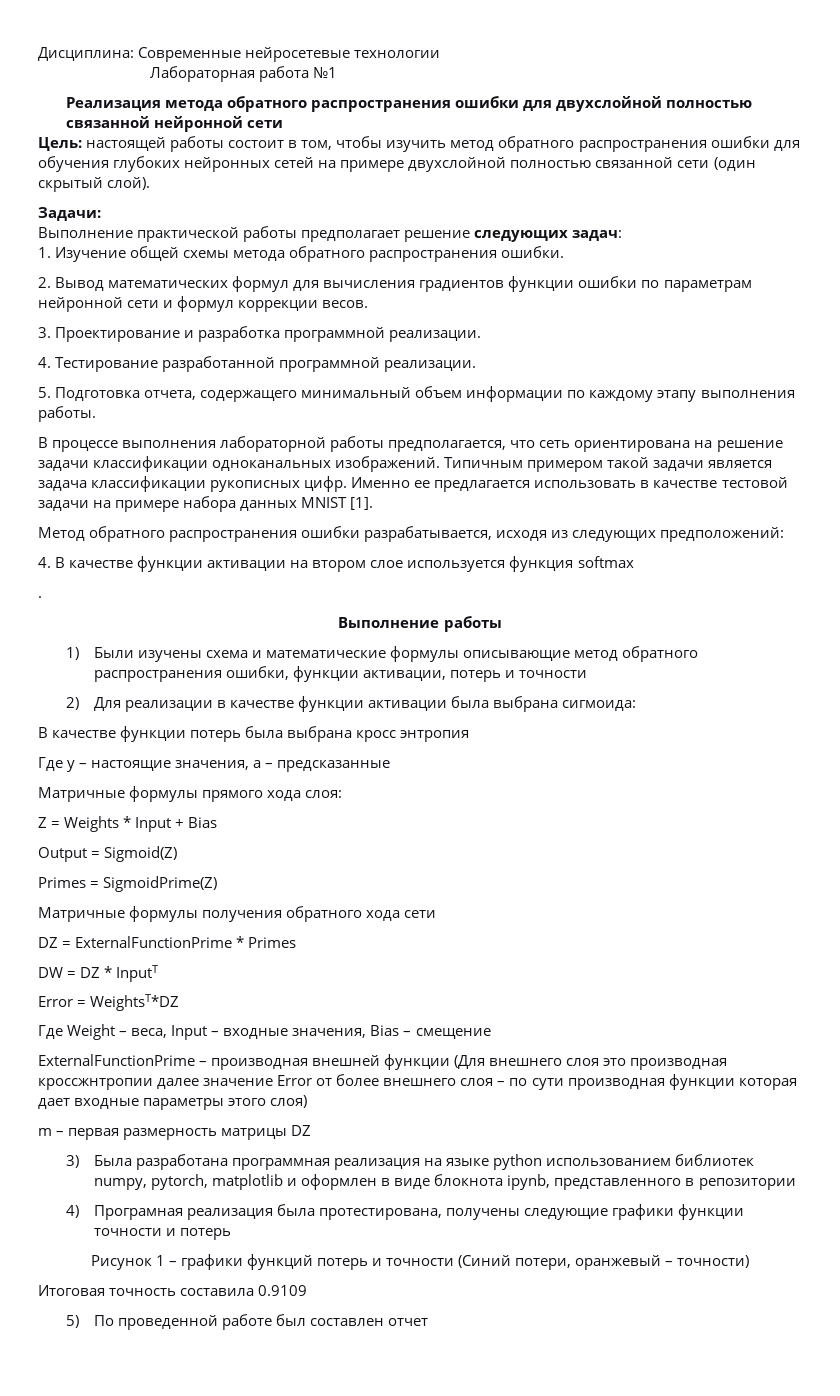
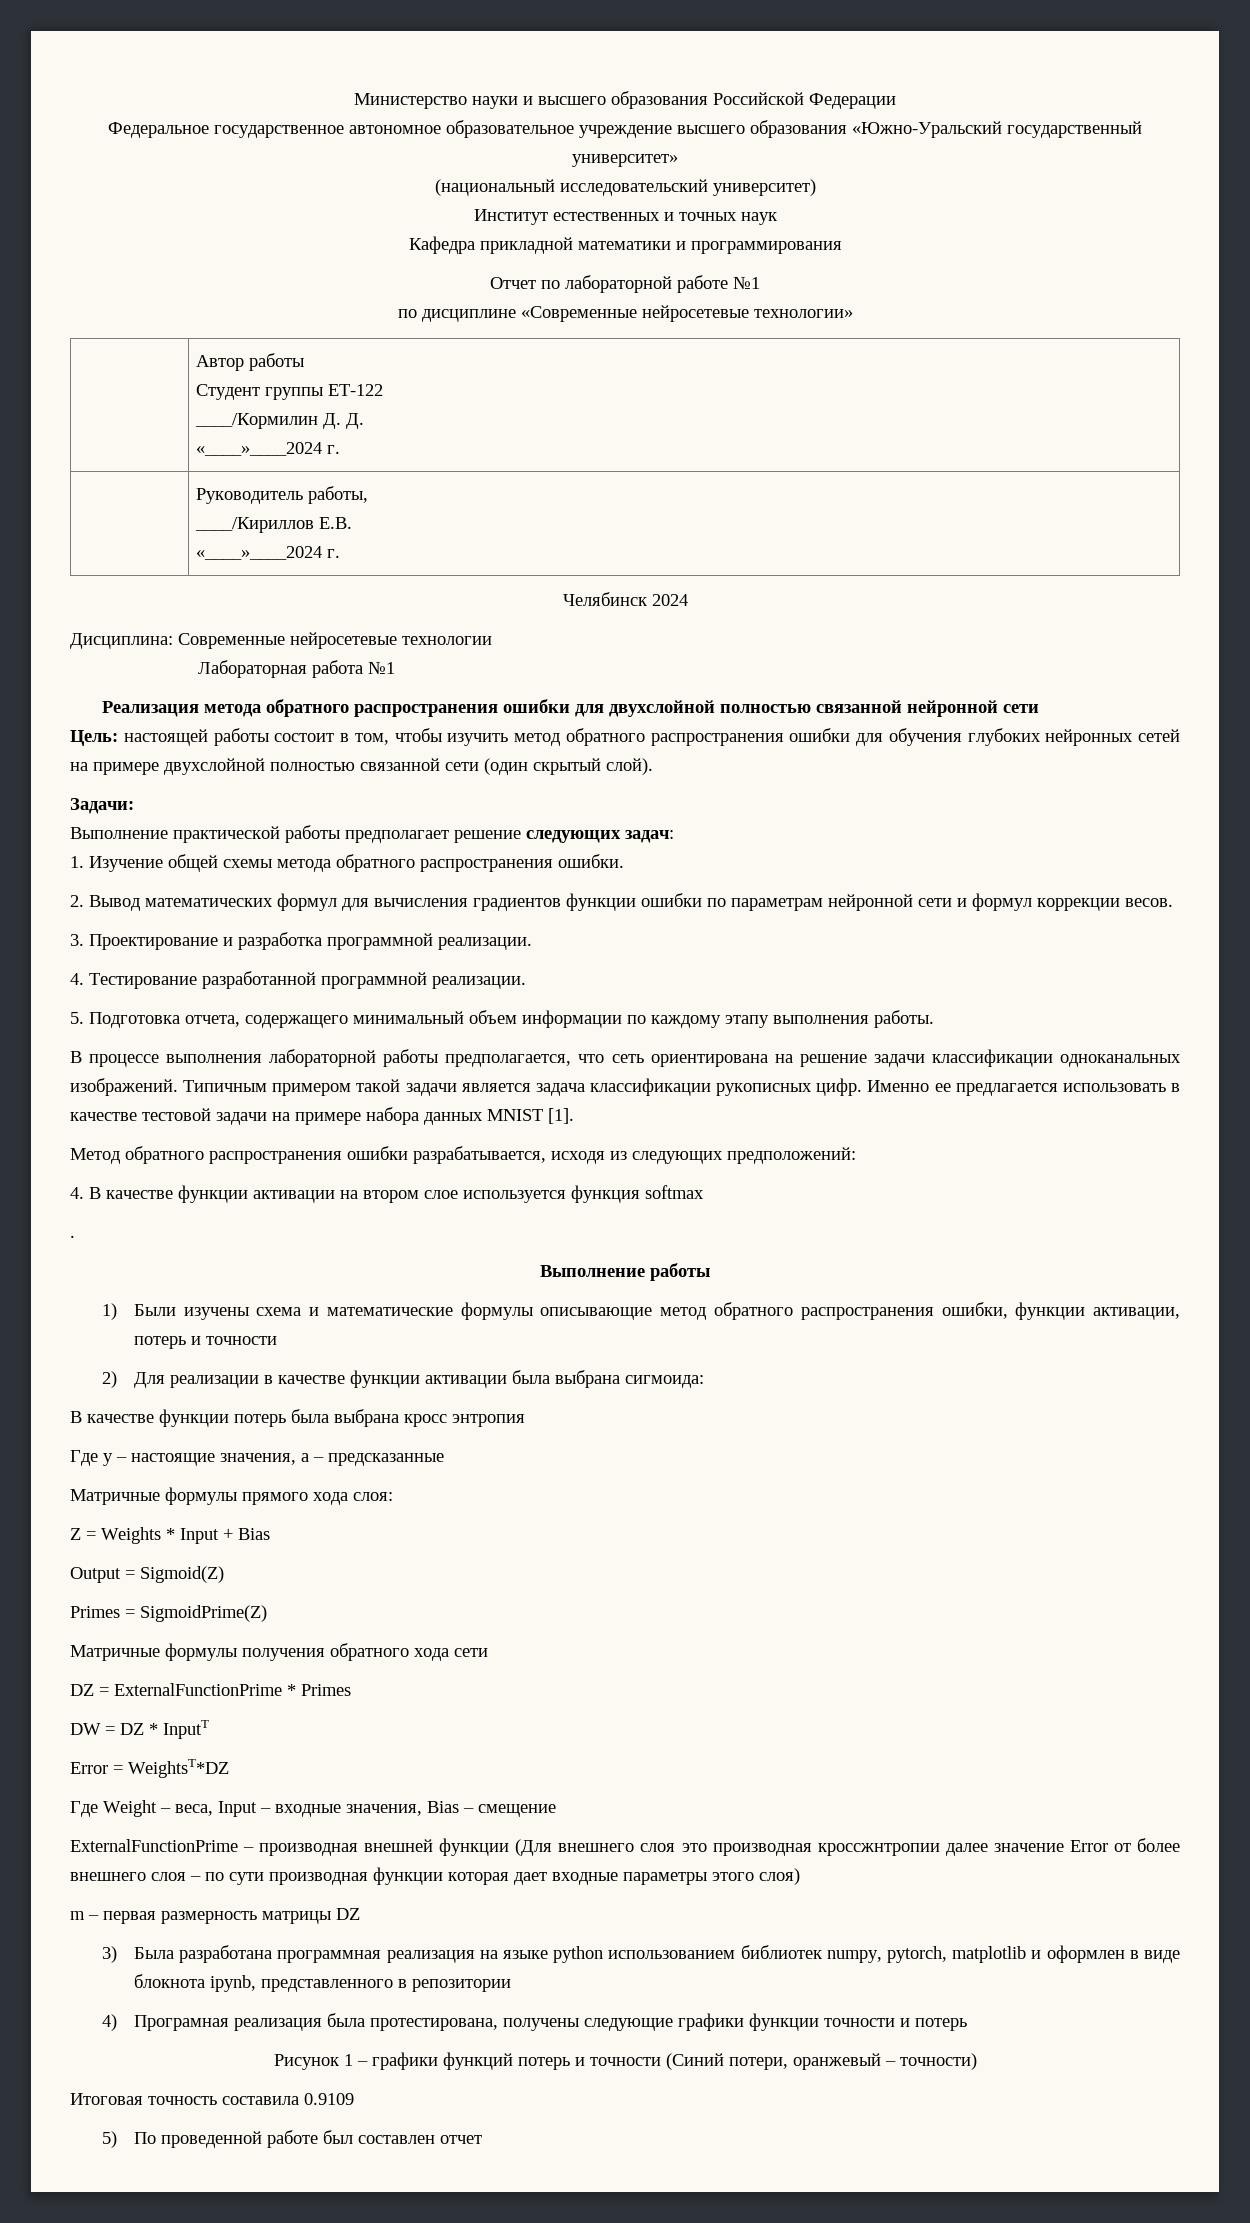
(38, 54) none -> [354,91,896,109] [108,120,1142,138] [572,154,678,167] [434,179,816,196] [473,209,777,225] [408,236,842,254] [490,275,760,293] [397,305,853,322] [195,353,304,371] [195,384,383,400] [194,413,364,429] [195,442,340,456] [195,486,368,504] [194,517,352,533] [195,546,340,560] [562,592,688,606] Министерство науки и высшего образования Российской Федерации // Федеральное государственное автономное образовательное учреждение высшего образования «Южно-Уральский государственный университет» // (национальный исследовательский университет) // Институт естественных и точных наук // Кафедра прикладной математики и программирования // Отчет по лабораторной работе №1 // по дисциплине «Современные нейросетевые технологии» // | Автор работы // Студент группы ЕТ-122 // ____/Кормилин Д. Д. // «____»____2024 г. // | Руководитель работы, // ____/Кириллов Е.В. // «____»____2024 г. // Челябинск 2024 //

